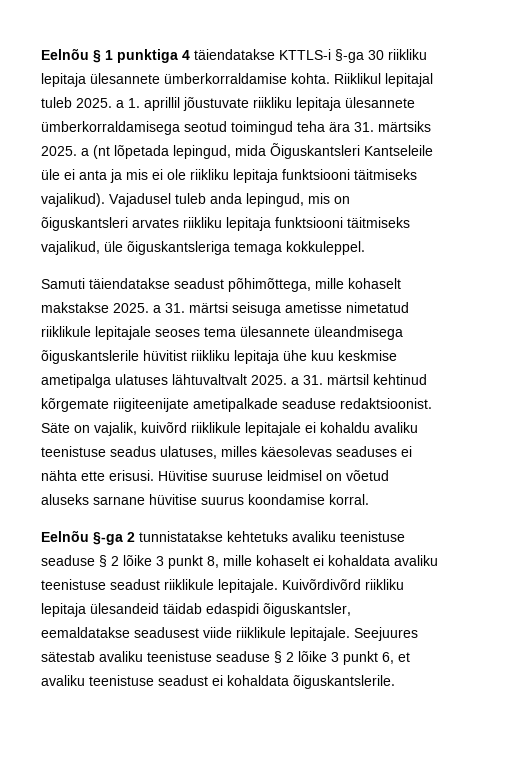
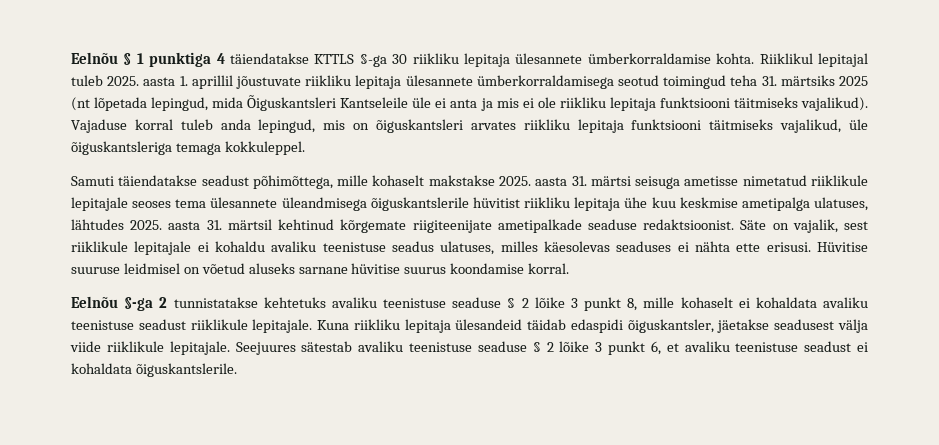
[279,49,331,60] KTTLS-i -> [314,54,355,64] KTTLS
[116,100,124,108] a -> [143,77,176,86] aasta
[329,122,350,132] ära -> (758, 80) none
[41,146,89,156] 2025. a -> [839,76,869,86] 2025
[109,193,171,207] Vajadusel -> [71,119,173,133] Vajaduse korral
[153,305,161,313] a -> [535,177,568,186] aasta
[115,374,299,385] ulatuses lähtuvaltvalt 2025. a -> [814,197,869,211] [71,219,201,230] ulatuses, lähtudes 2025. aasta
[141,422,187,433] kuivõrd -> [843,221,868,230] sest
[282,579,361,590] Kuivõrdivõrd -> [317,320,350,330] Kuna
[41,627,199,638] eemaldatakse seadusest -> [717,319,868,333] jäetakse seadusest välja

